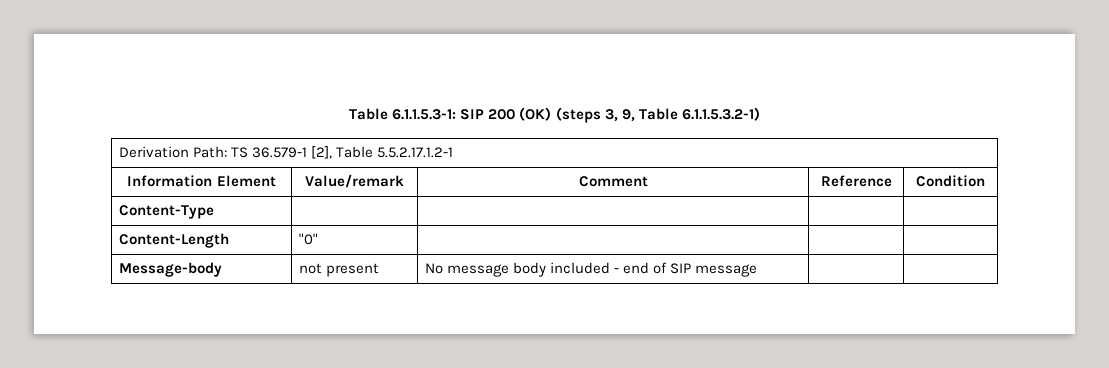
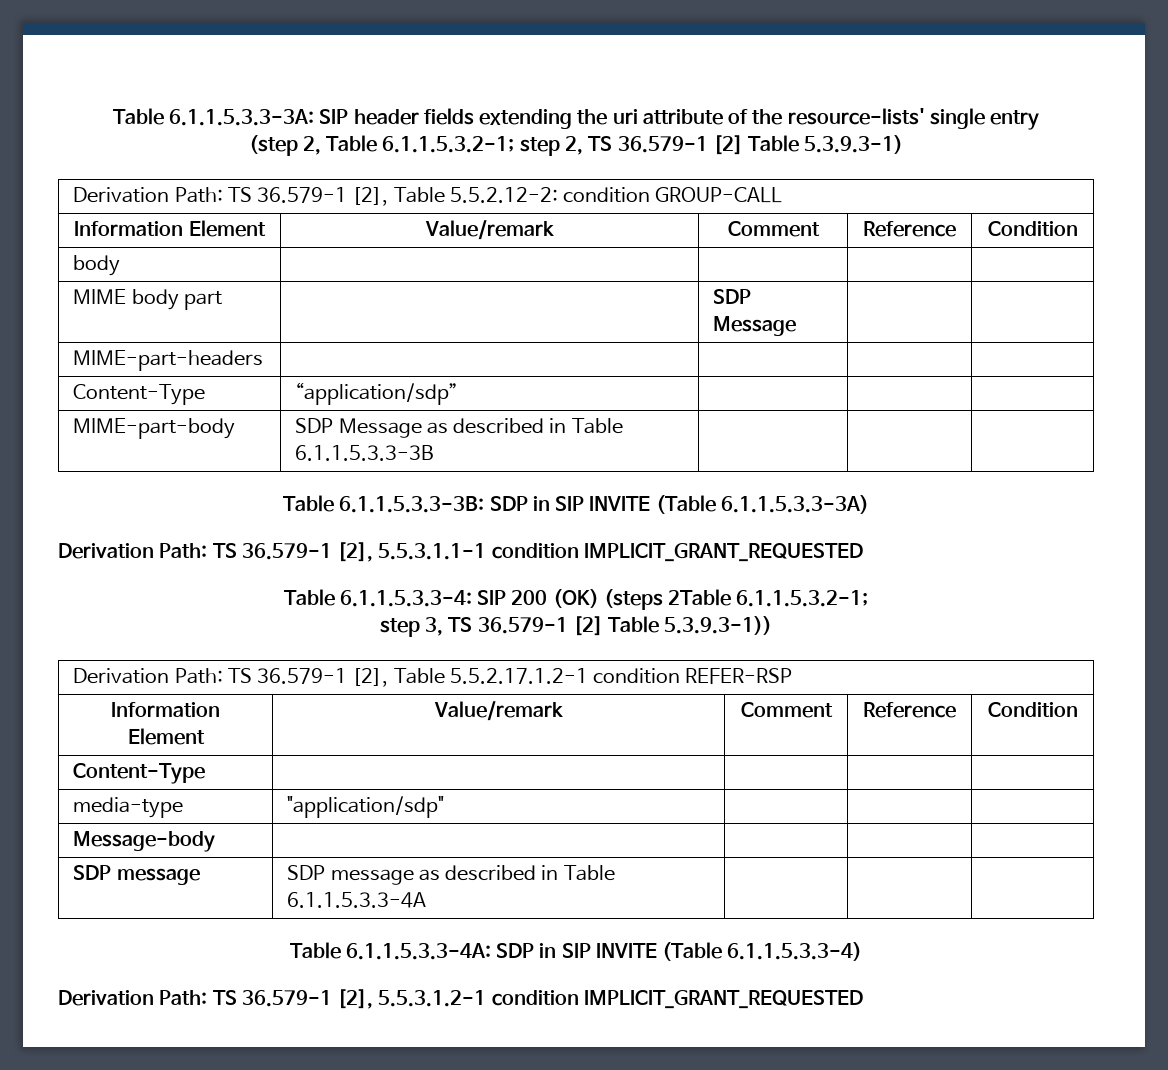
[349,107,760,123] Table 6.1.1.5.3-1: SIP 200 (OK) (steps 3, 9, Table 6.1.1.5.3.2-1) -> [112,108,1040,130] [248,135,904,156] [73,187,783,206] [74,220,266,237] [424,220,554,240] [727,221,820,237] [863,221,956,237] [987,221,1078,236] [73,255,121,276] [73,289,222,310] [713,289,752,304] [713,316,797,336] [73,350,264,371] [73,384,206,405] [295,382,459,405] [73,418,236,439] [295,418,623,438] [295,445,435,461] [283,495,869,514] [58,542,863,562] [283,589,869,610] [379,616,773,637] Table 6.1.1.5.3.3-3A: SIP header fields extending the uri attribute of the resource-lists' single entry // (step 2, Table 6.1.1.5.3.2-1; step 2, TS 36.579-1 [2] Table 5.3.9.3-1) // Derivation Path: TS 36.579-1 [2], Table 5.5.2.12-2: condition GROUP-CALL // Information Element | Value/remark | Comment | Reference | Condition // body | | | | // MIME body part | | SDP Message | | // MIME-part-headers | | | | // Content-Type | “application/sdp” | | | // MIME-part-body | SDP Message as described in Table 6.1.1.5.3.3-3B | | | // Table 6.1.1.5.3.3-3B: SDP in SIP INVITE (Table 6.1.1.5.3.3-3A) // Derivation Path: TS 36.579-1 [2], 5.5.3.1.1-1 condition IMPLICIT_GRANT_REQUESTED // Table 6.1.1.5.3.3-4: SIP 200 (OK) (steps 2Table 6.1.1.5.3.2-1; // step 3, TS 36.579-1 [2] Table 5.3.9.3-1))
(454, 152) none -> [593,668,793,684] condition REFER-RSP
[118,233,229,248] [298,233,318,245] Content-Length | "0" -> [73,797,184,818] [287,796,445,818] media-type | "application/sdp"
[298,263,379,277] [424,262,758,277] not present | No message body included - end of SIP message | | -> [73,865,200,885] [287,865,615,885] [287,892,427,908] [289,942,863,961] [58,989,863,1009] | | | // SDP message | SDP message as described in Table 6.1.1.5.3.3-4A | | | // Table 6.1.1.5.3.3-4A: SDP in SIP INVITE (Table 6.1.1.5.3.3-4) // Derivation Path: TS 36.579-1 [2], 5.5.3.1.2-1 condition IMPLICIT_GRANT_REQUESTED

